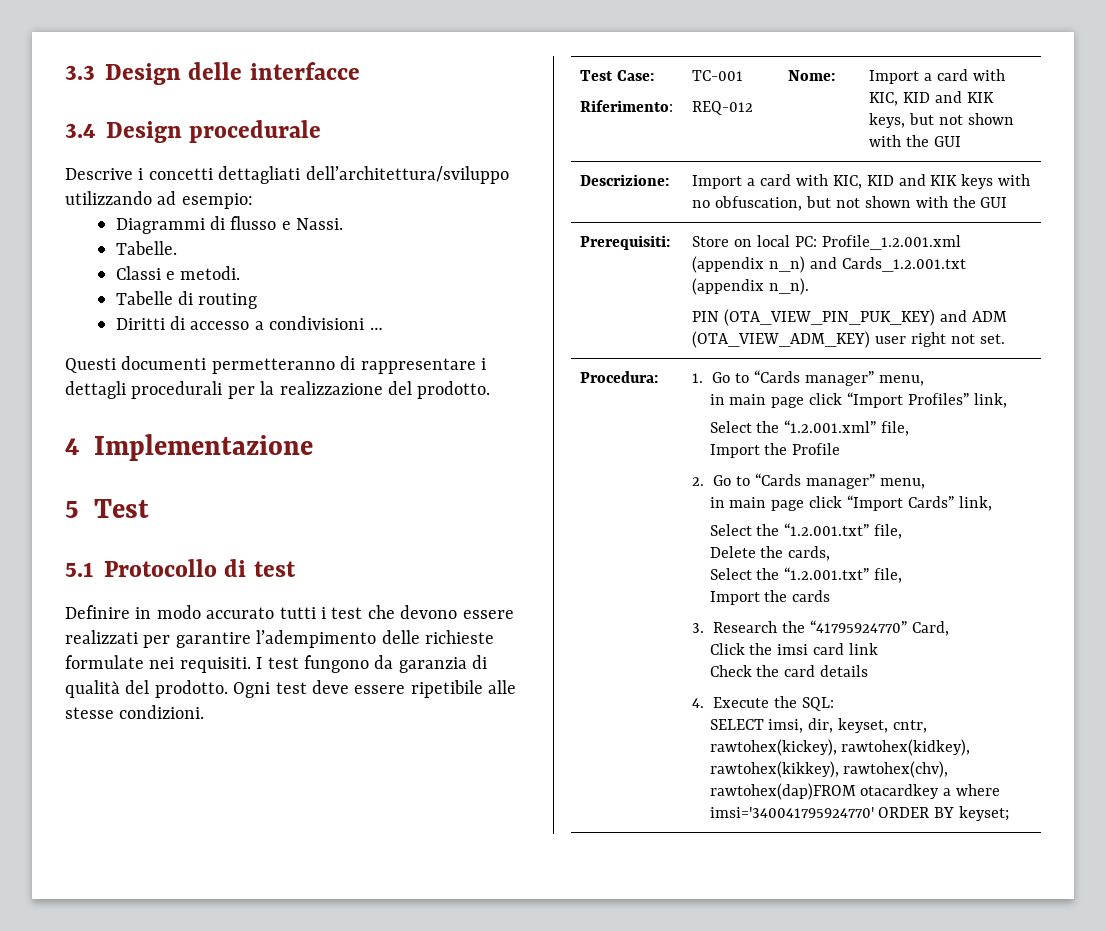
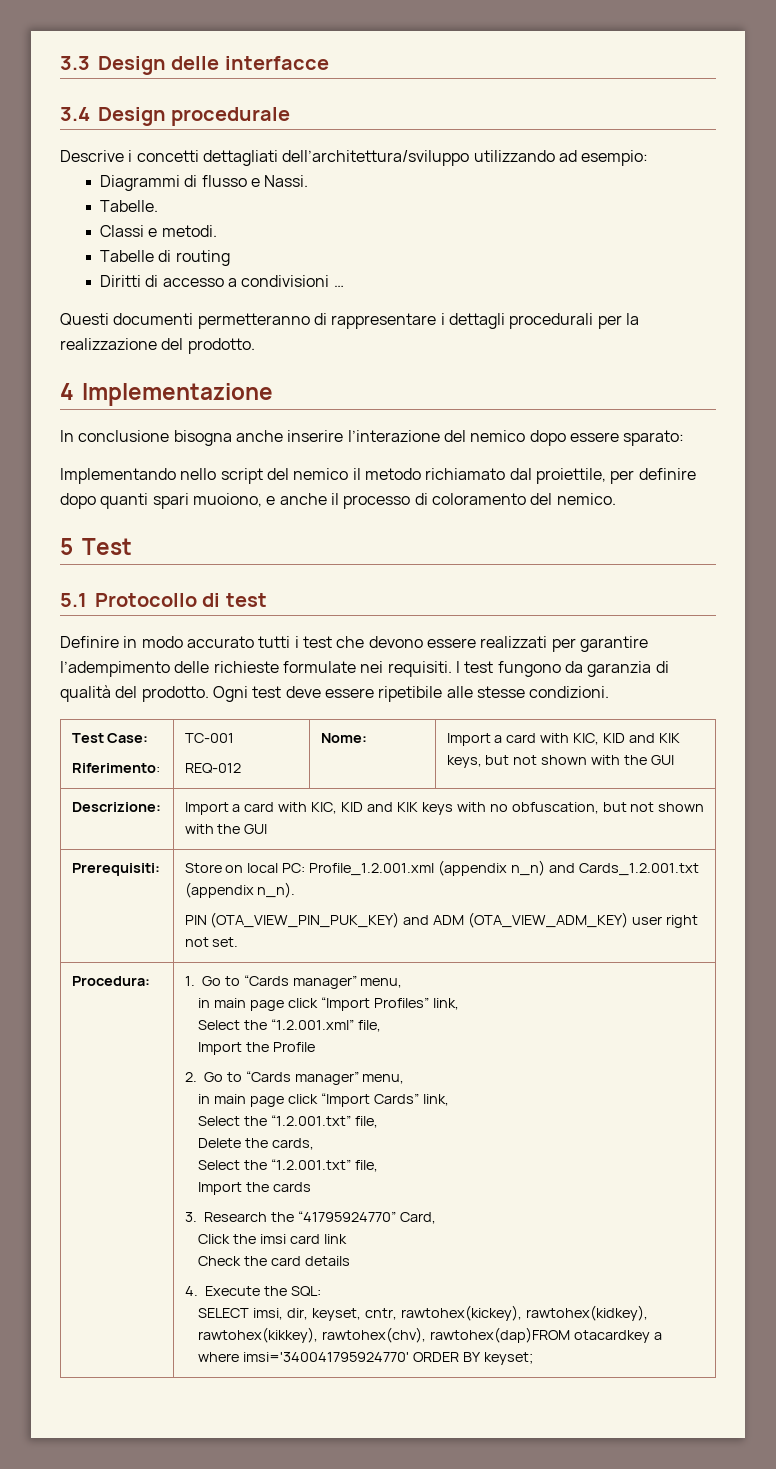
(313, 447) none -> [60,430,685,446] [60,468,696,484] [60,493,616,509] // In conclusione bisogna anche inserire l’interazione del nemico dopo essere sparato: // Implementando nello script del nemico il metodo richiamato dal proiettile, per definire dopo quanti spari muoiono, e anche il processo di coloramento del nemico.

